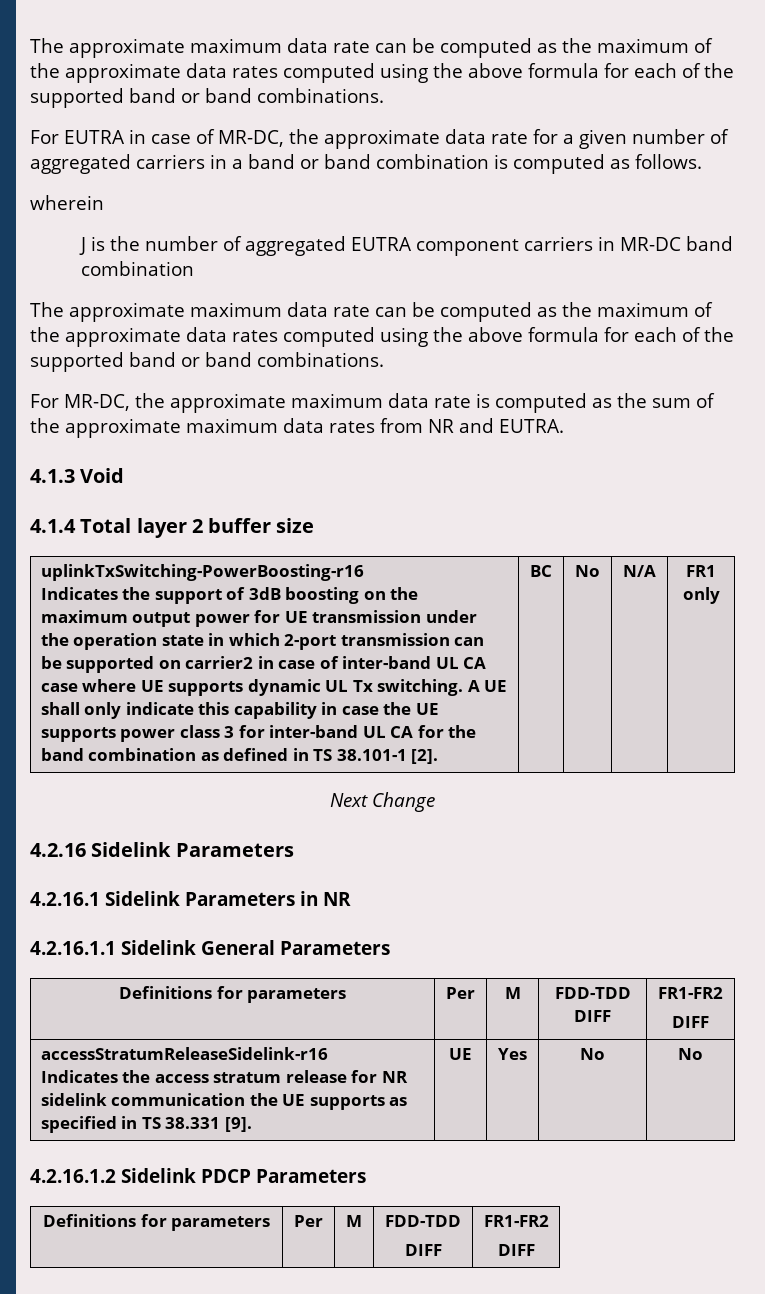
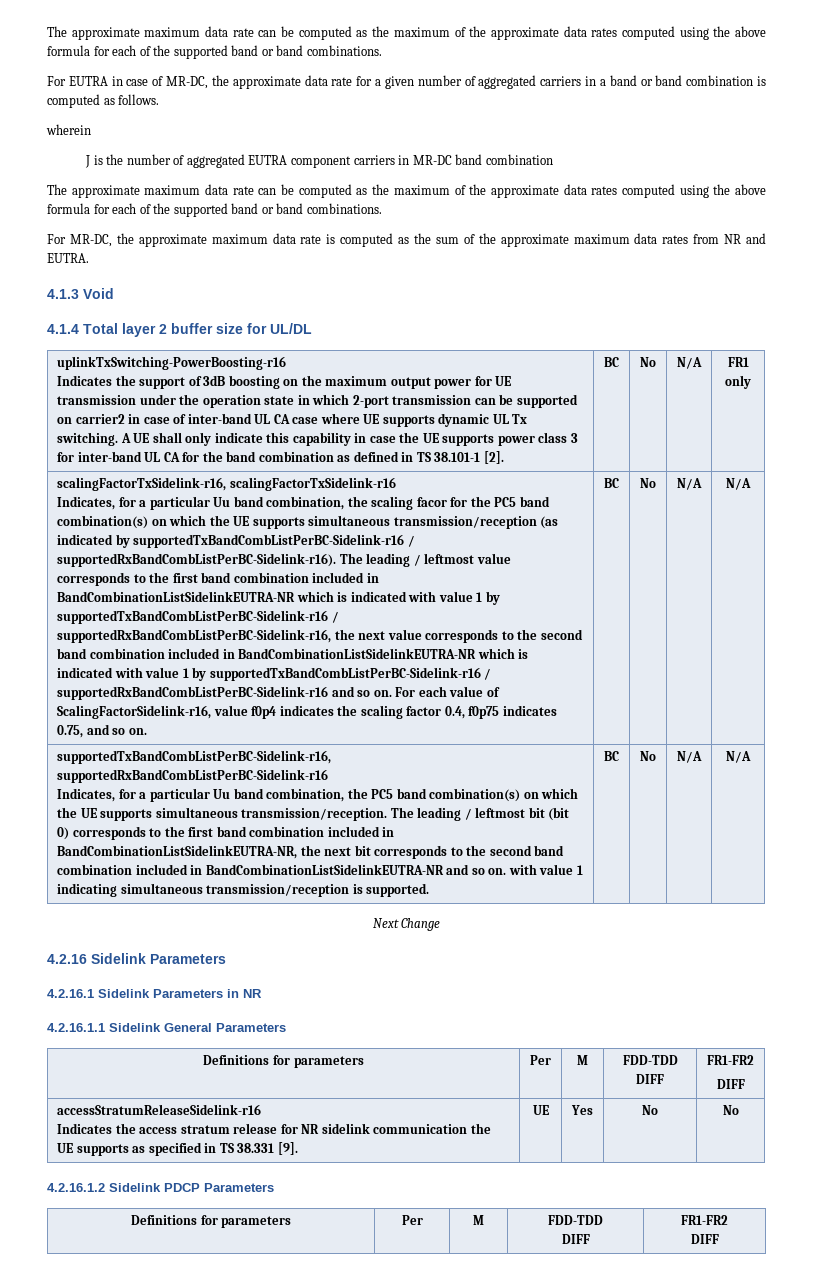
(315, 525) none -> [247,323,312,334] for UL/DL
(720, 595) none -> [57,477,396,491] [57,496,550,510] [57,515,559,529] [57,534,415,548] [57,553,511,567] [57,572,379,586] [57,591,500,605] [57,610,339,624] [57,629,583,643] [57,648,529,659] [57,667,492,681] [57,686,500,700] [57,705,557,719] [57,724,147,738] [604,478,619,488] [640,478,656,488] [677,478,702,490] [726,478,751,490] [57,750,332,764] [57,769,329,783] [57,788,579,802] [57,807,570,821] [57,826,395,840] [57,845,565,859] [57,864,583,875] [57,883,430,897] [604,751,619,761] [640,751,656,761] [677,751,702,763] [726,751,751,763] // scalingFactorTxSidelink-r16, scalingFactorTxSidelink-r16 // Indicates, for a particular Uu band combination, the scaling facor for the PC5 band combination(s) on which the UE supports simultaneous transmission/reception (as indicated by supportedTxBandCombListPerBC-Sidelink-r16 / supportedRxBandCombListPerBC-Sidelink-r16). The leading / leftmost value corresponds to the first band combination included in BandCombinationListSidelinkEUTRA-NR which is indicated with value 1 by supportedTxBandCombListPerBC-Sidelink-r16 / supportedRxBandCombListPerBC-Sidelink-r16, the next value corresponds to the second band combination included in BandCombinationListSidelinkEUTRA-NR which is indicated with value 1 by supportedTxBandCombListPerBC-Sidelink-r16 / supportedRxBandCombListPerBC-Sidelink-r16 and so on. For each value of ScalingFactorSidelink-r16, value f0p4 indicates the scaling factor 0.4, f0p75 indicates 0.75, and so on. | BC | No | N/A | N/A // supportedTxBandCombListPerBC-Sidelink-r16, supportedRxBandCombListPerBC-Sidelink-r16 // Indicates, for a particular Uu band combination, the PC5 band combination(s) on which the UE supports simultaneous transmission/reception. The leading / leftmost bit (bit 0) corresponds to the first band combination included in BandCombinationListSidelinkEUTRA-NR, the next bit corresponds to the second band combination included in BandCombinationListSidelinkEUTRA-NR and so on. with value 1 indicating simultaneous transmission/reception is supported. | BC | No | N/A | N/A

